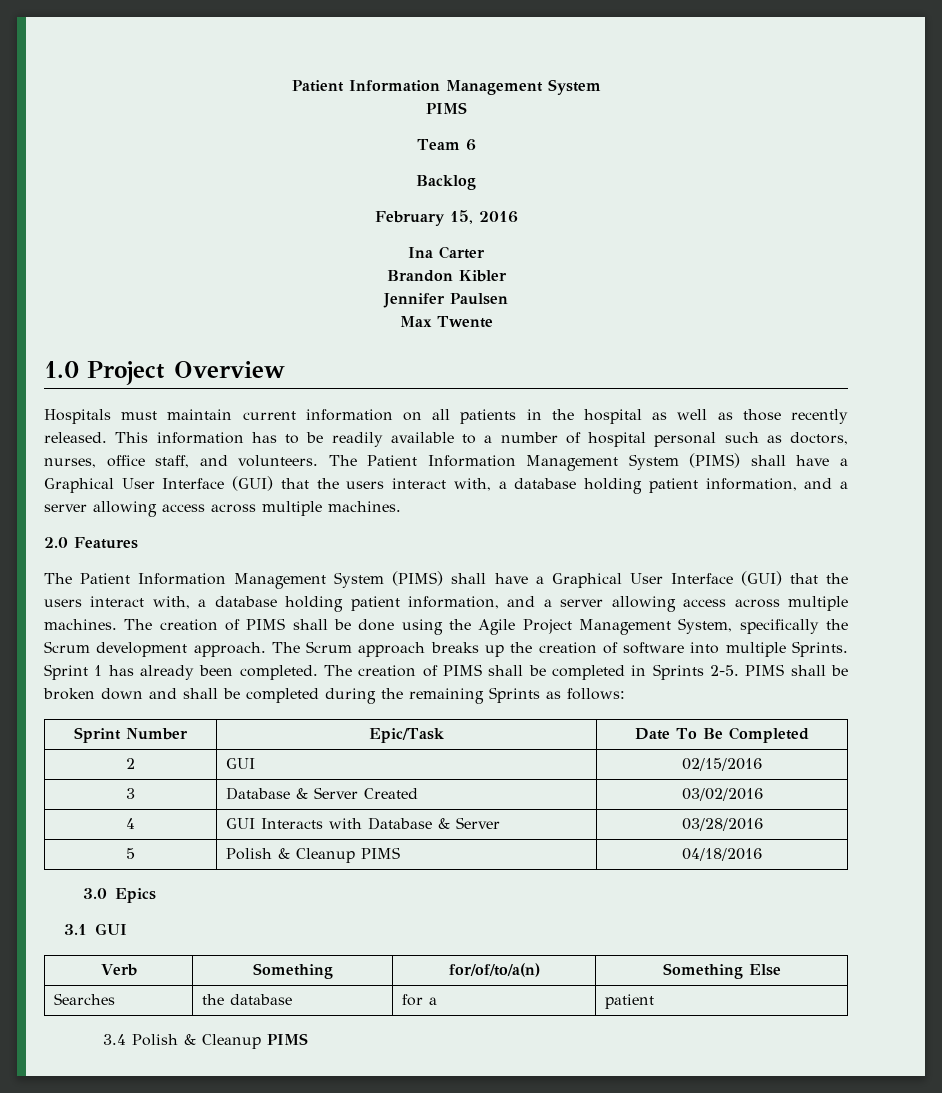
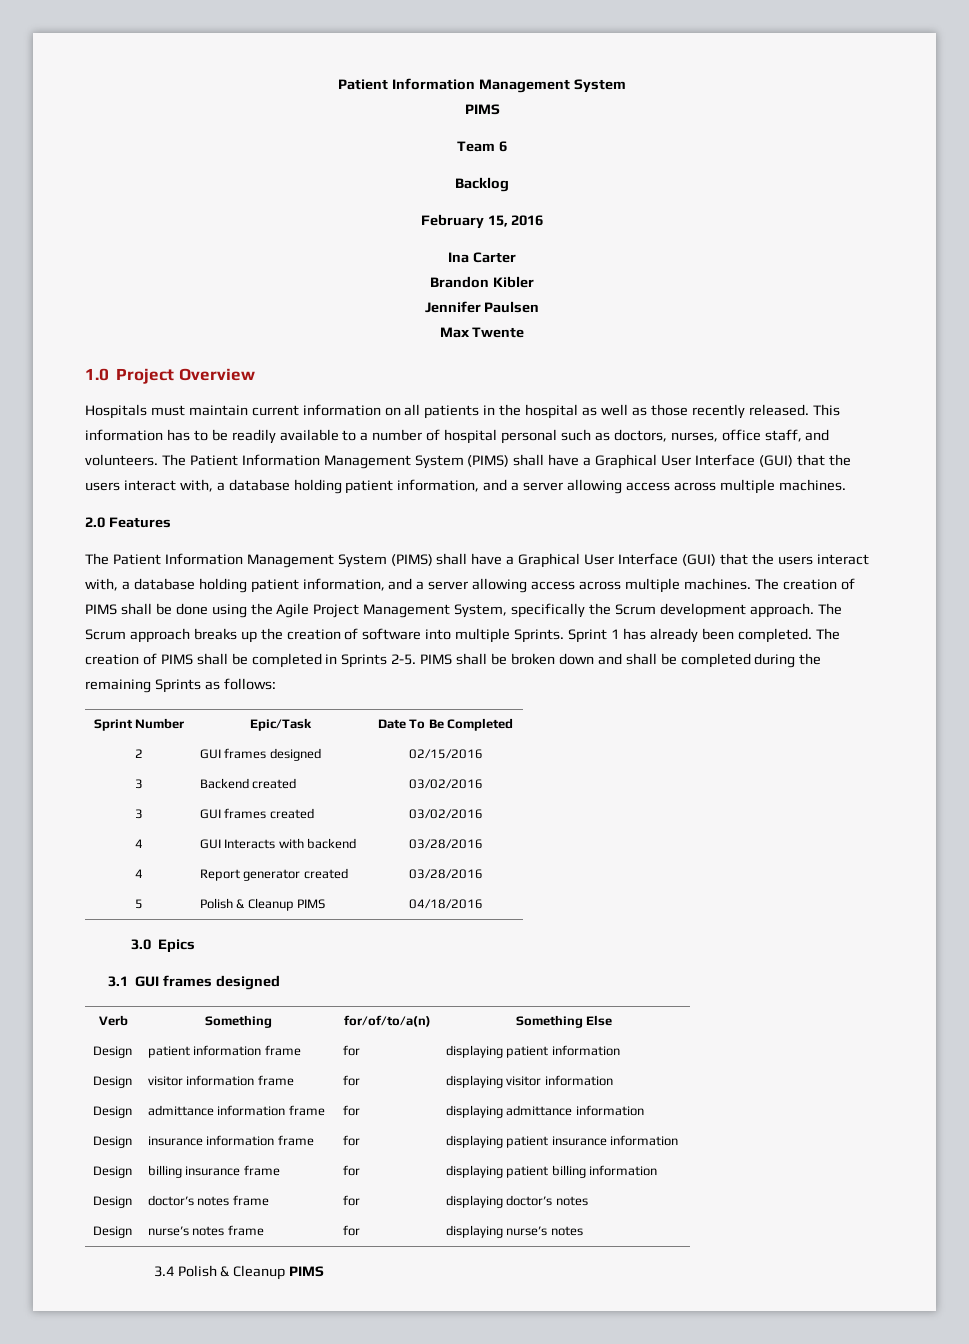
(255, 763) none -> [224,748,321,761] frames designed
[225,787,418,800] Database & Server Created -> [199,778,297,789] [408,779,483,789] [135,809,143,819] [199,808,314,819] Backend created | 03/02/2016 // 3 | GUI frames created
[367,817,500,830] Database & Server -> [307,838,357,849] [408,839,483,849] [135,869,143,878] [199,868,348,881] backend | 03/28/2016 // 4 | Report generator created
(127, 929) none -> [163,975,280,990] frames designed
[53,993,115,1005] [201,994,292,1005] [401,994,437,1006] [604,994,654,1009] Searches | the database | for a | patient -> [92,1046,132,1058] [147,1045,301,1058] [342,1045,360,1056] [445,1045,620,1058] [92,1076,132,1088] [147,1075,294,1086] [342,1075,360,1086] [445,1075,613,1088] [92,1106,132,1118] [147,1105,325,1116] [342,1105,360,1116] [445,1105,644,1118] [92,1136,132,1148] [147,1135,314,1146] [342,1135,360,1146] [445,1135,679,1148] [92,1166,132,1178] [147,1165,280,1178] [342,1165,360,1176] [445,1165,658,1178] [92,1196,132,1208] [147,1195,269,1206] [342,1195,360,1206] [445,1195,588,1208] [92,1226,132,1238] [147,1225,264,1236] [342,1225,360,1236] [445,1225,583,1238] Design | patient information frame | for | displaying patient information // Design | visitor information frame | for | displaying visitor information // Design | admittance information frame | for | displaying admittance information // Design | insurance information frame | for | displaying patient insurance information // Design | billing insurance frame | for | displaying patient billing information // Design | doctor’s notes frame | for | displaying doctor’s notes // Design | nurse’s notes frame | for | displaying nurse’s notes

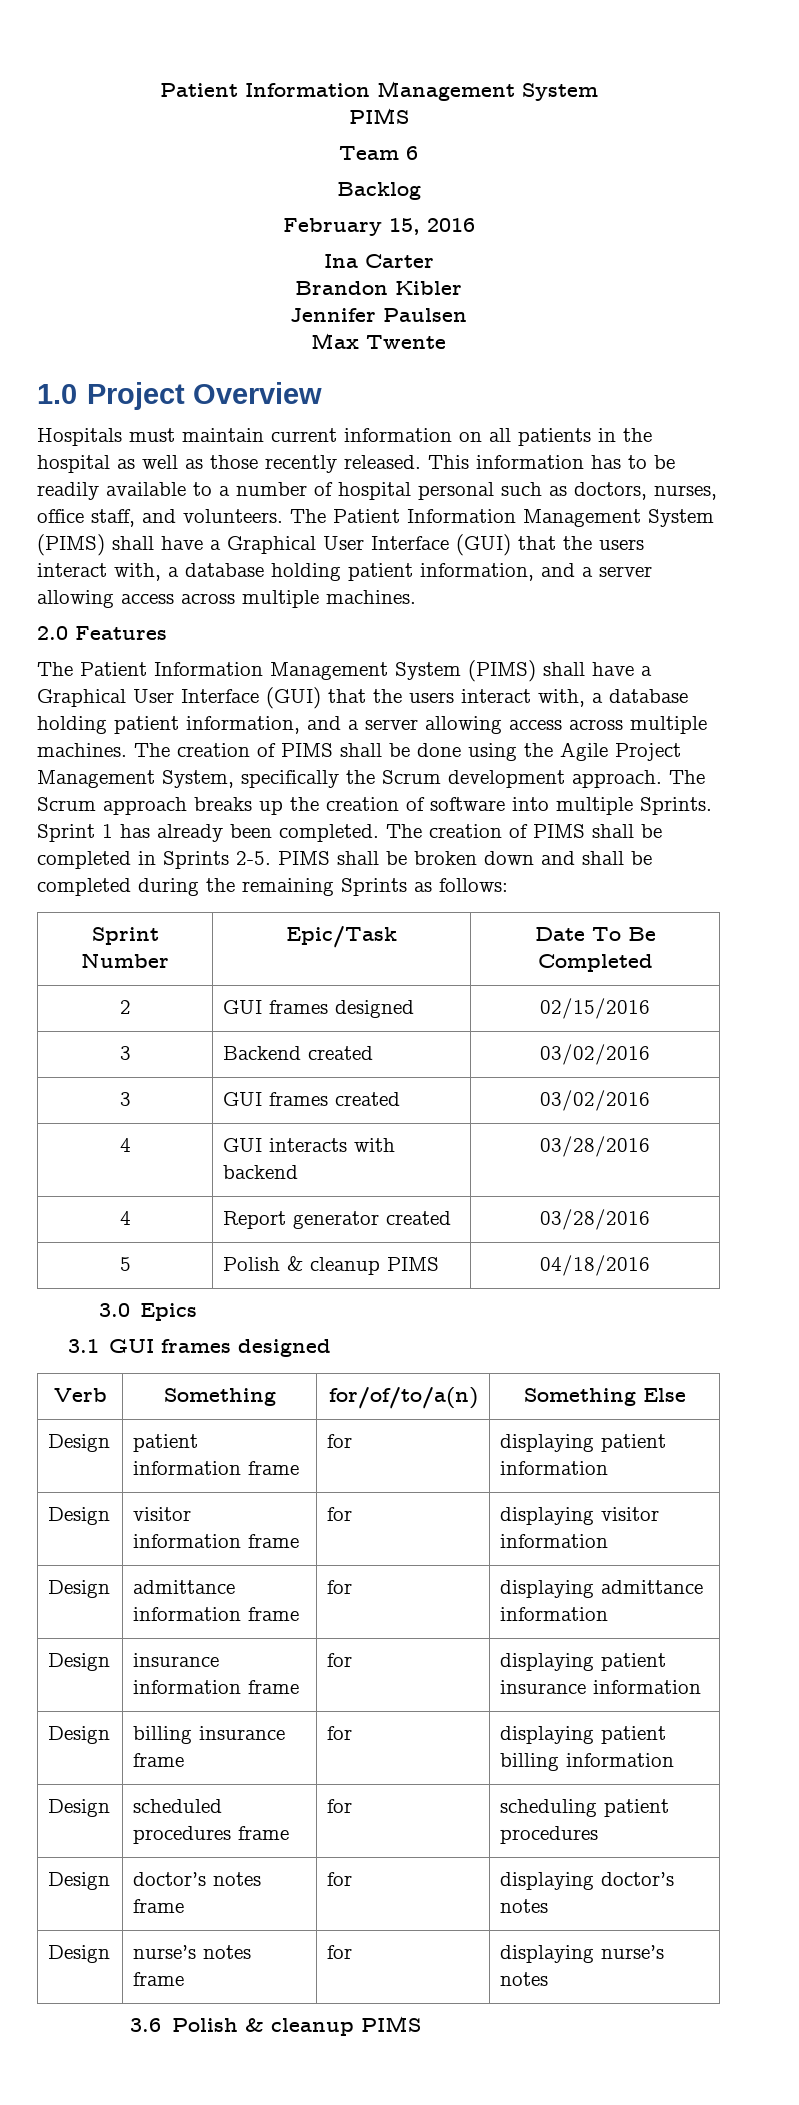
[224,839,276,849] Interacts -> [269,1138,348,1152] interacts
[247,898,294,911] Cleanup -> [310,1257,381,1275] cleanup
(658, 1170) none -> [48,1799,111,1817] [133,1799,223,1813] [133,1826,290,1844] [327,1799,353,1813] [500,1799,670,1817] [500,1826,599,1844] // Design | scheduled procedures frame | for | scheduling patient procedures
[153,1265,286,1280] 3.4 Polish & Cleanup -> [130,2018,354,2036] 3.6 Polish & cleanup

